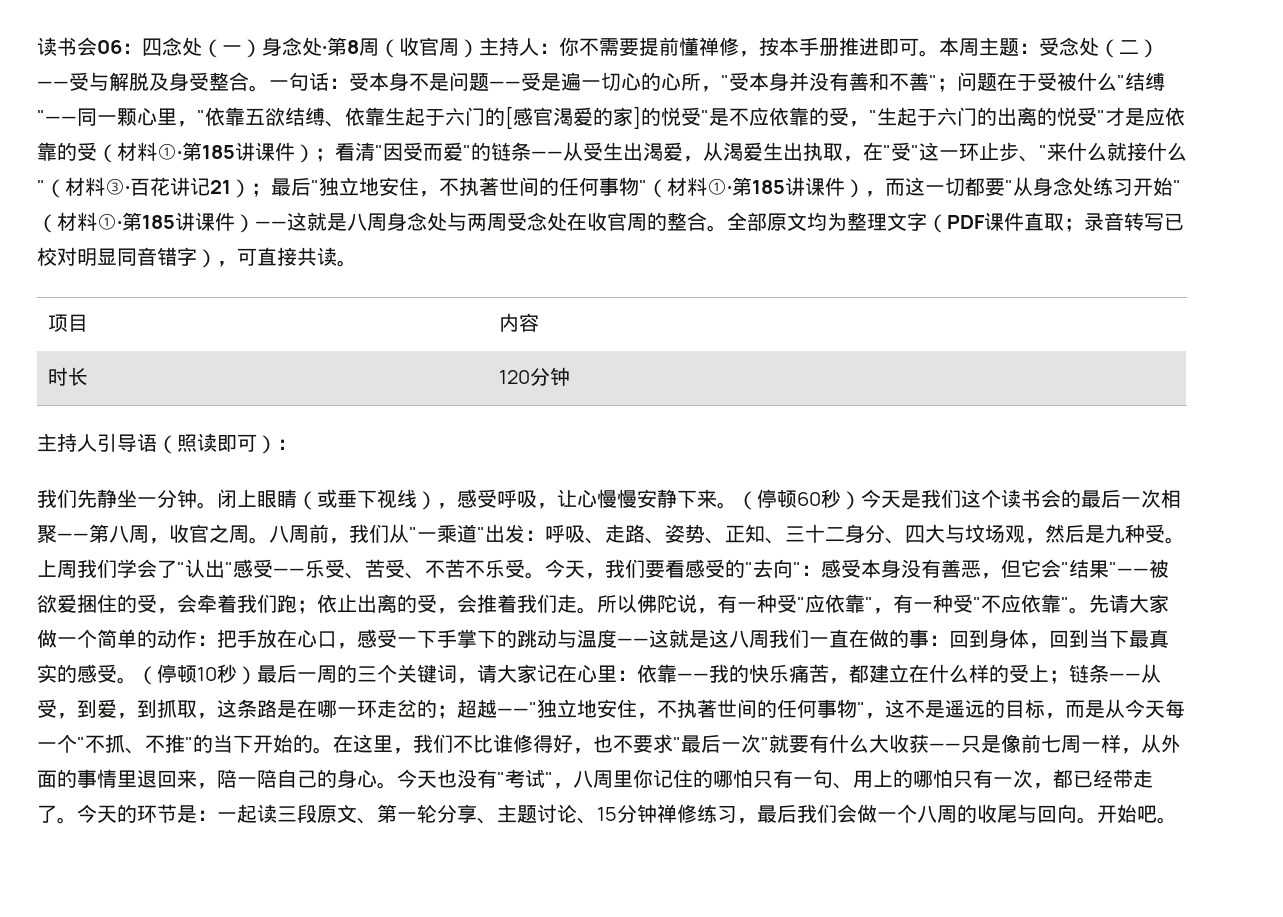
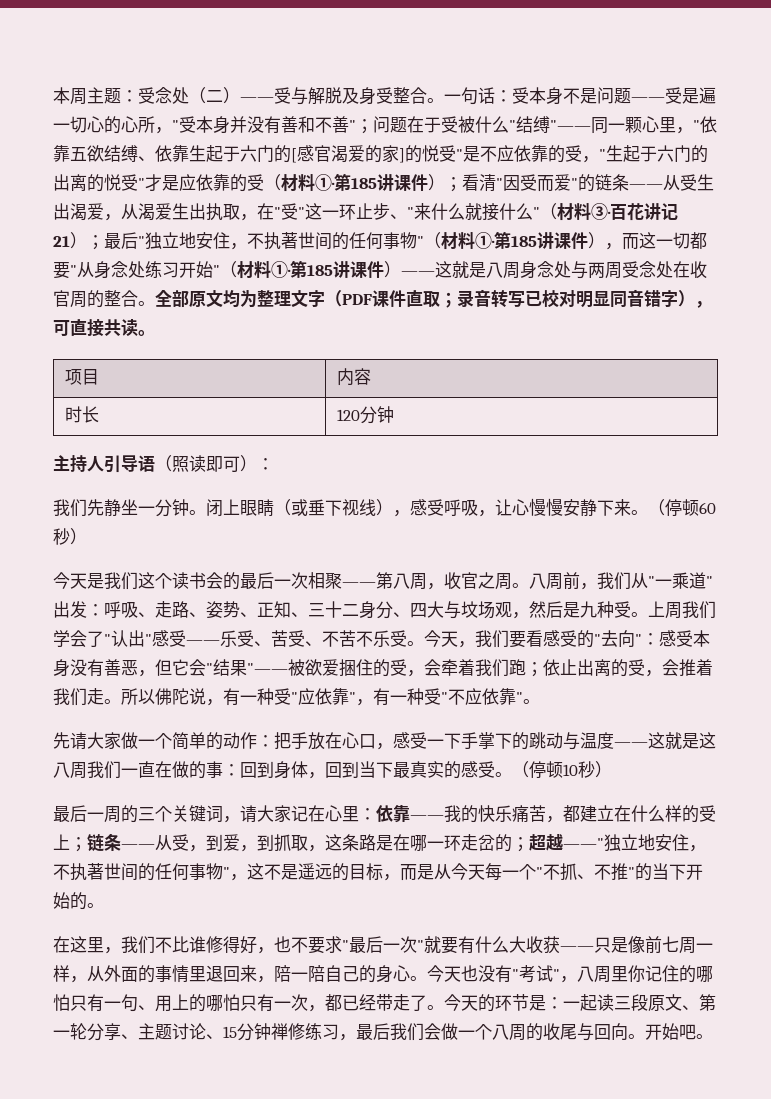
[37,37,939,58] 读书会06：四念处（一）身念处·第8周（收官周）主持人：你不需要提前懂禅修，按本手册推进即可。 -> (53, 95) none
(861, 500) none -> (87, 536) //
(1089, 610) none -> (540, 701) //
(257, 675) none -> (612, 769) //
(333, 750) none -> (104, 905) //

